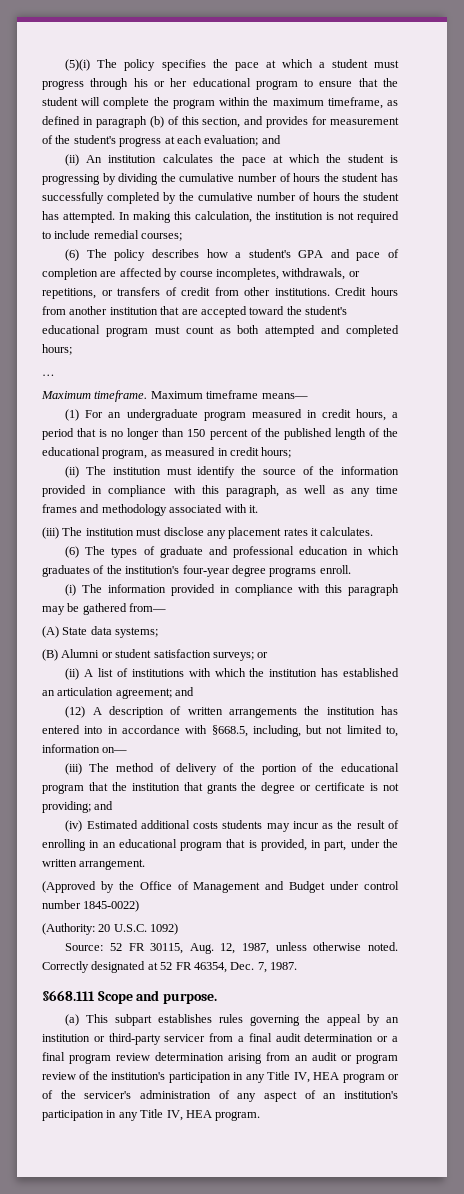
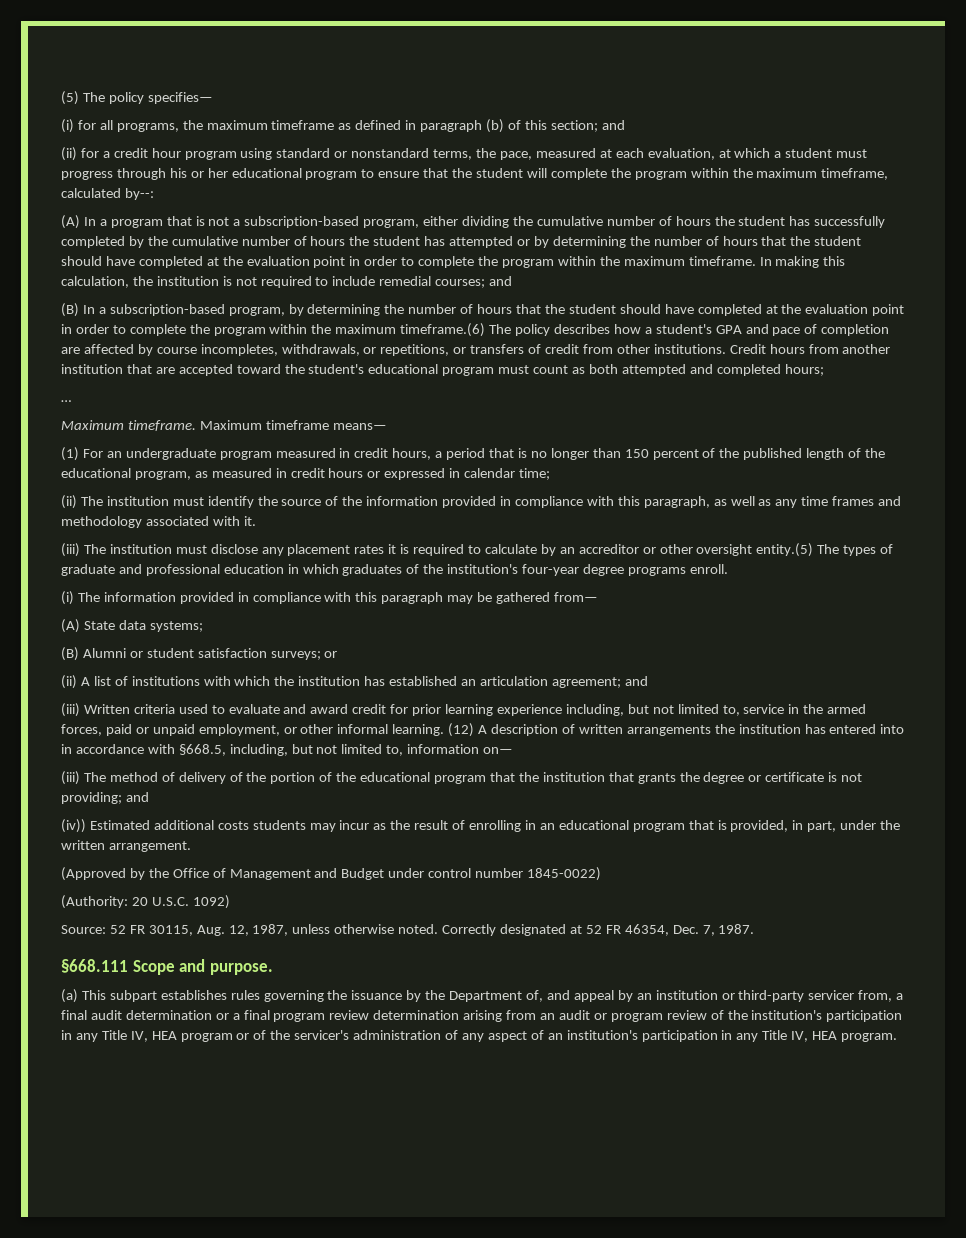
[65,59,259,71] (5)(i) The policy specifies the pace -> [61,91,213,105] [61,119,625,133] [61,147,715,161] (5) The policy specifies— // (i) for all programs, the maximum timeframe as defined in paragraph (b) of this section; and // (ii) for a credit hour program using standard or nonstandard terms, the pace, measured at each evaluation,
[387,100,398,106] [42,116,399,128] [42,135,281,147] [65,154,398,166] [42,173,116,185] as defined in paragraph (b) of this section, and provides for measurement of the student's progress at each evaluation; and // (ii) An institution calculates the pace at which the student is progressing by -> [61,188,154,200] [61,215,459,229] calculated by--: // (A) In a program that is not a subscription-based program, either
[63,211,115,223] attempted. -> [449,236,862,248] [61,256,756,268] attempted or by determining the number of hours that the student should have completed at the evaluation point in order to complete the program within the maximum timeframe.
[65,249,80,261] // (6) -> [489,276,513,286] [61,303,905,317] [61,323,486,337] and // (B) In a subscription-based program, by determining the number of hours that the student should have completed at the evaluation point in order to complete the program within the maximum timeframe.(6)
[261,447,292,458] hours; -> [328,468,551,480] hours or expressed in calendar time;
[320,527,374,536] [65,546,80,558] calculates. // (6) -> [400,543,814,557] is required to calculate by an accreditor or other oversight entity.(5)
(195, 691) none -> [61,703,867,717] [61,724,445,736] (iii) Written criteria used to evaluate and award credit for prior learning experience including, but not limited to, service in the armed forces, paid or unpaid employment, or other informal learning.
[65,820,83,832] (iv) -> [61,819,86,833] (iv))
(321, 1018) none -> [351,990,570,1002] issuance by the Department of, and
[209,1033,234,1042] from -> [858,990,893,1002] from,

